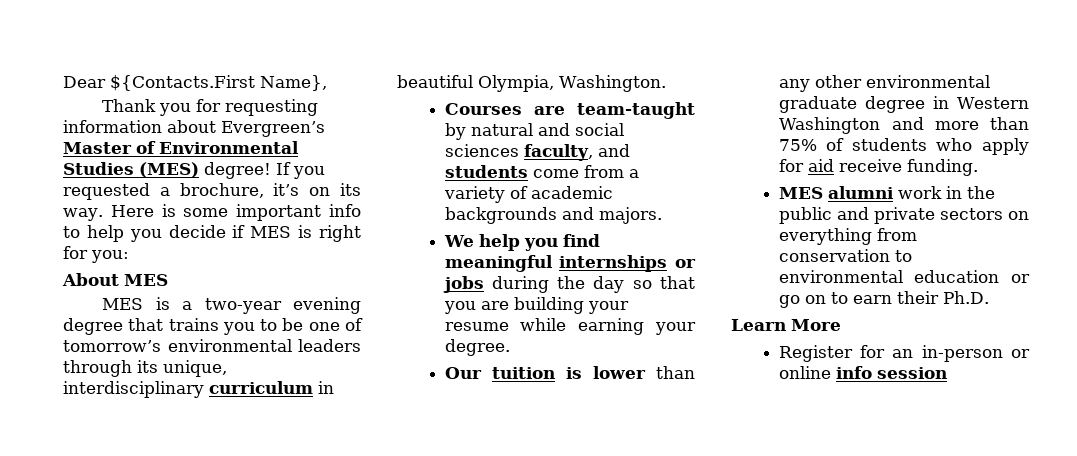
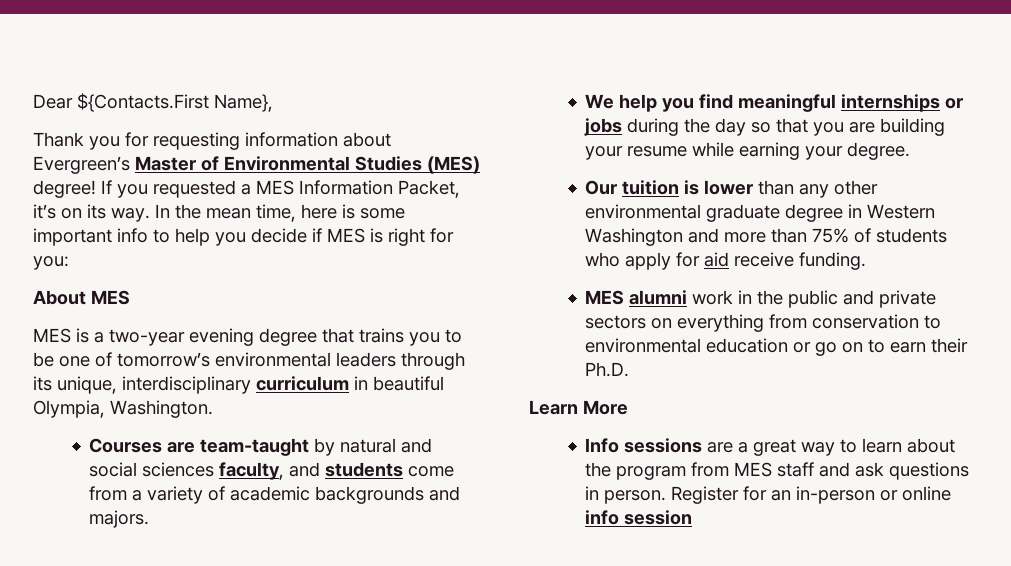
[179,183,264,198] brochure, -> [256,180,460,198] MES Information Packet,
[110,205,154,217] Here -> [155,204,337,222] In the mean time, here
(841, 325) none -> [585,438,956,456] [585,462,970,480] [585,486,667,504] Info sessions are a great way to learn about the program from MES staff and ask questions in person.

